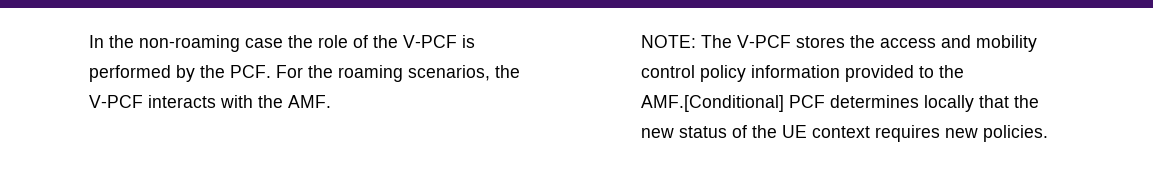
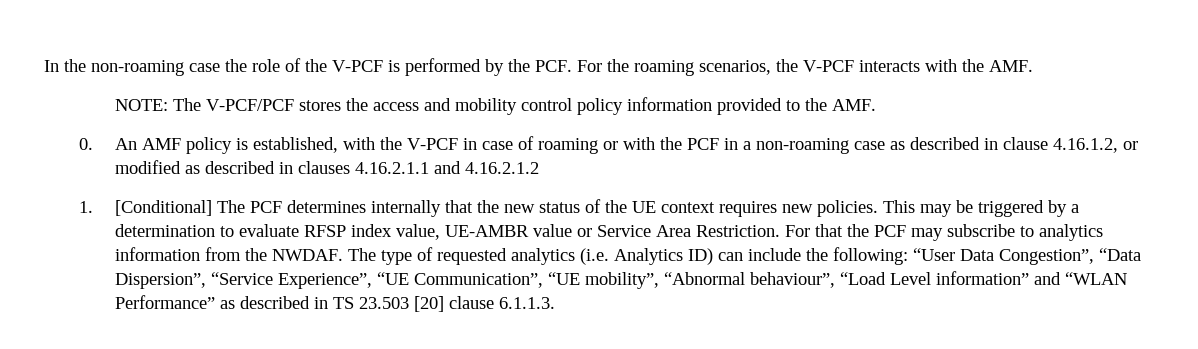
[737,35,792,48] V-PCF -> [205,99,294,111] V-PCF/PCF
[641,95,785,112] AMF.[Conditional] -> [831,99,876,111] [79,136,1138,154] [114,160,539,174] [79,200,245,216] AMF. // 0. An AMF policy is established, with the V-PCF in case of roaming or with the PCF in a non-roaming case as described in clause 4.16.1.2, or modified as described in clauses 4.16.2.1.1 and 4.16.2.1.2 // 1. [Conditional] The
[924,95,975,112] locally -> [370,200,441,217] internally
(1049, 133) none -> [882,200,1079,217] [114,224,1103,241] [114,247,1141,265] [114,271,1127,289] [114,295,555,312] This may be triggered by a determination to evaluate RFSP index value, UE-AMBR value or Service Area Restriction. For that the PCF may subscribe to analytics information from the NWDAF. The type of requested analytics (i.e. Analytics ID) can include the following: “User Data Congestion”, “Data Dispersion”, “Service Experience”, “UE Communication”, “UE mobility”, “Abnormal behaviour”, “Load Level information” and “WLAN Performance” as described in TS 23.503 [20] clause 6.1.1.3.

